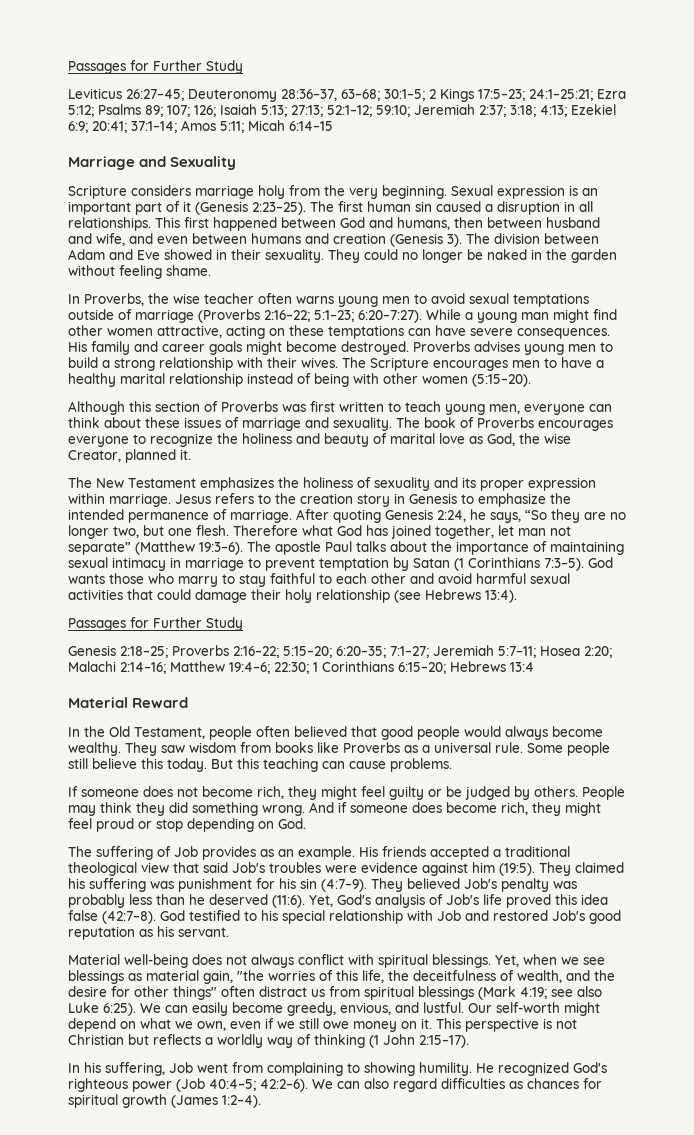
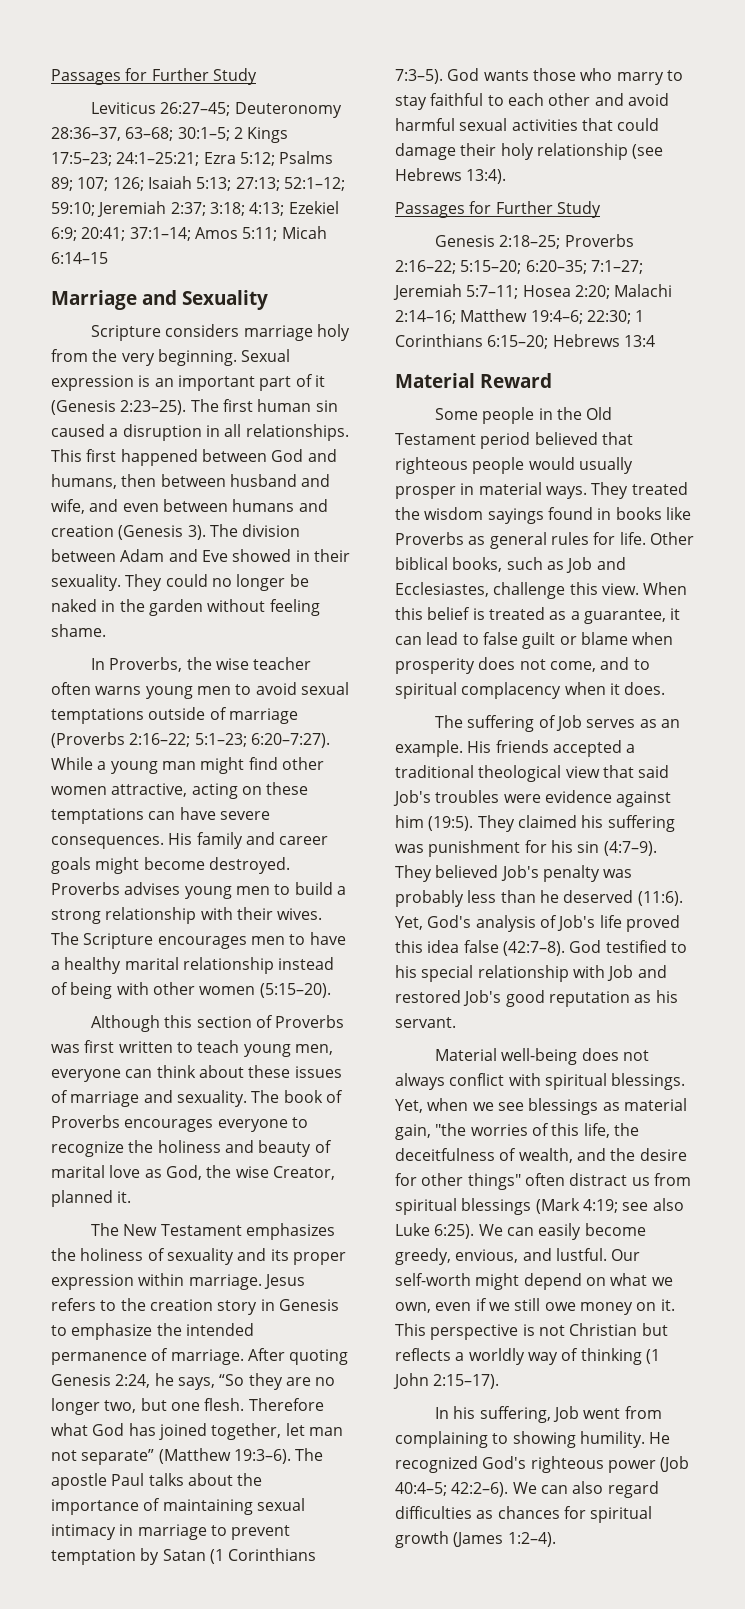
[68,726,290,740] In the Old Testament, people often -> [435,407,613,424] [395,432,531,449] Some people in the Old Testament period
[381,726,413,740] good -> [395,457,468,474] righteous
[505,726,603,740] [68,742,610,756] [68,758,452,772] [68,786,625,800] [68,802,601,816] [68,818,306,832] always become wealthy. They saw wisdom from books like Proverbs as a universal rule. Some people still believe this today. But this teaching can cause problems. // If someone does not become rich, they might feel guilty or be judged by others. People may think they did something wrong. And if someone does become rich, they might feel proud or stop depending on God. -> [578,457,633,474] [395,482,688,499] [395,507,691,524] [395,532,694,549] [395,557,626,573] [395,582,688,599] [395,607,681,624] [395,632,674,649] [395,657,650,674] [395,682,666,699] usually prosper in material ways. They treated the wisdom sayings found in books like Proverbs as general rules for life. Other biblical books, such as Job and Ecclesiastes, challenge this view. When this belief is treated as a guarantee, it can lead to false guilt or blame when prosperity does not come, and to spiritual complacency when it does.
[202,846,256,860] provides -> [586,719,636,728] serves

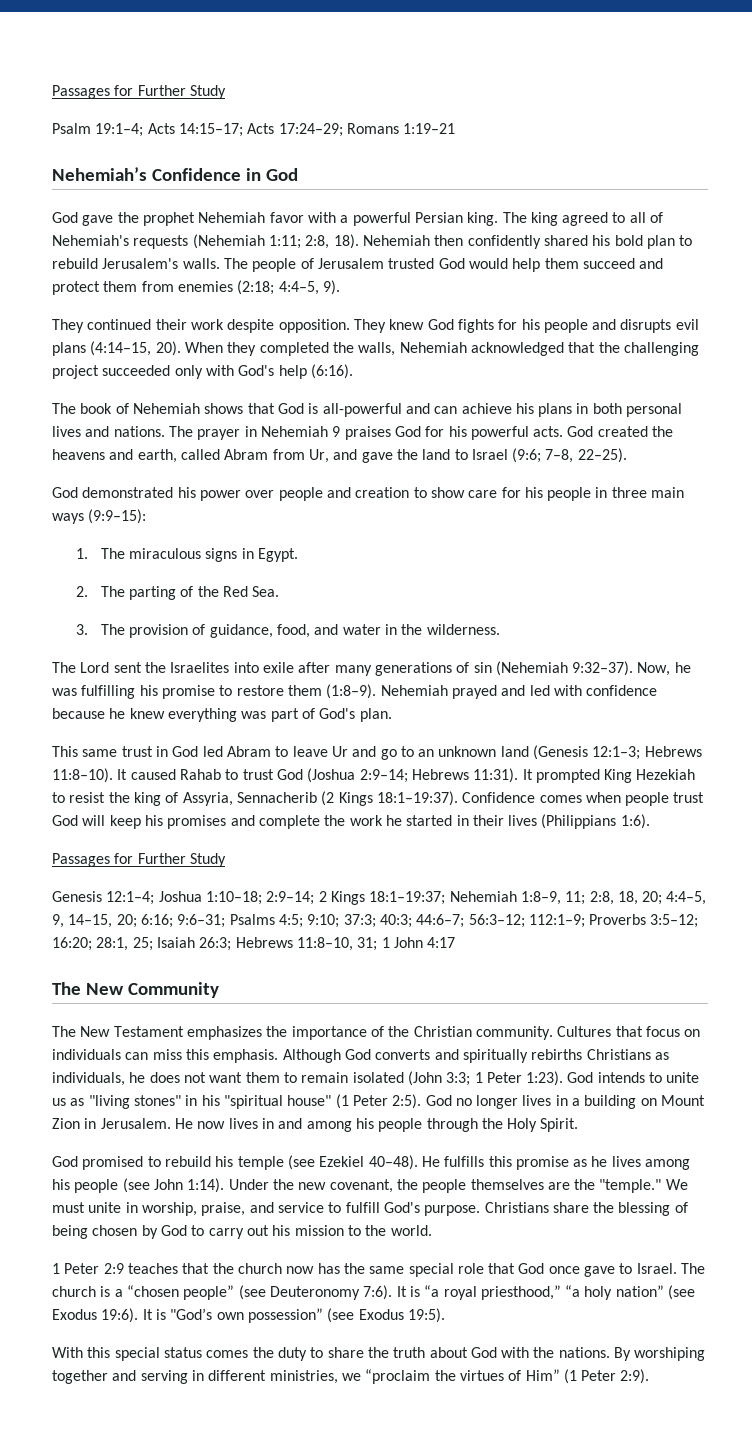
[51,68,257,85] [91,102,342,118] [51,127,289,143] [51,151,334,166] [51,176,345,191] [51,201,339,217] [51,226,327,241] [51,252,108,264] [51,290,268,310] [91,324,351,341] [51,349,291,366] [51,374,325,391] [51,399,338,415] [51,424,349,441] [51,449,337,466] [51,474,331,489] [51,499,328,514] [51,524,301,540] [51,549,350,562] [51,574,309,591] [51,599,320,616] [51,624,106,637] [91,657,312,672] [51,682,349,699] [51,707,298,724] [51,732,330,748] [51,757,324,774] [51,782,309,799] [51,807,270,824] [51,832,329,849] [51,857,290,874] [51,882,346,899] [51,907,323,924] [51,932,346,949] [51,957,335,974] [51,982,331,999] [91,1015,345,1032] [51,1040,333,1057] [51,1065,342,1082] [51,1090,343,1107] [51,1115,308,1132] [51,1140,332,1157] [51,1165,335,1180] [51,1190,132,1207] [91,1223,336,1240] [51,1248,346,1265] [51,1273,305,1290] [51,1298,339,1315] [51,1323,254,1340] [51,1348,349,1365] [51,1373,336,1390] [51,1398,324,1415] [51,1423,343,1440] [51,1448,324,1465] [51,1473,263,1490] [51,1498,305,1515] [51,1524,291,1540] [51,1548,317,1565] [395,68,683,85] [395,93,669,110] [395,118,660,131] [395,143,664,160] [395,168,507,184] Passages for Further Study // Leviticus 26:27–45; Deuteronomy 28:36–37, 63–68; 30:1–5; 2 Kings 17:5–23; 24:1–25:21; Ezra 5:12; Psalms 89; 107; 126; Isaiah 5:13; 27:13; 52:1–12; 59:10; Jeremiah 2:37; 3:18; 4:13; Ezekiel 6:9; 20:41; 37:1–14; Amos 5:11; Micah 6:14–15 // Marriage and Sexuality // Scripture considers marriage holy from the very beginning. Sexual expression is an important part of it (Genesis 2:23–25). The first human sin caused a disruption in all relationships. This first happened between God and humans, then between husband and wife, and even between humans and creation (Genesis 3). The division between Adam and Eve showed in their sexuality. They could no longer be naked in the garden without feeling shame. // In Proverbs, the wise teacher often warns young men to avoid sexual temptations outside of marriage (Proverbs 2:16–22; 5:1–23; 6:20–7:27). While a young man might find other women attractive, acting on these temptations can have severe consequences. His family and career goals might become destroyed. Proverbs advises young men to build a strong relationship with their wives. The Scripture encourages men to have a healthy marital relationship instead of being with other women (5:15–20). // Although this section of Proverbs was first written to teach young men, everyone can think about these issues of marriage and sexuality. The book of Proverbs encourages everyone to recognize the holiness and beauty of marital love as God, the wise Creator, planned it. // The New Testament emphasizes the holiness of sexuality and its proper expression within marriage. Jesus refers to the creation story in Genesis to emphasize the intended permanence of marriage. After quoting Genesis 2:24, he says, “So they are no longer two, but one flesh. Therefore what God has joined together, let man not separate” (Matthew 19:3–6). The apostle Paul talks about the importance of maintaining sexual intimacy in marriage to prevent temptation by Satan (1 Corinthians 7:3–5). God wants those who marry to stay faithful to each other and avoid harmful sexual activities that could damage their holy relationship (see Hebrews 13:4). -> [52,85,226,99] [52,123,456,137] [52,167,298,181] [52,212,664,226] [52,234,693,249] [52,258,664,272] [52,280,340,295] [52,319,699,333] [52,341,699,356] [52,364,353,379] [52,403,683,417] [52,426,674,440] [52,448,627,463] [52,487,685,501] [52,509,147,524] [76,548,298,562] [76,586,280,600] [76,624,500,638] [52,661,691,676] [52,684,658,699] [52,708,392,722] [52,745,702,760] [52,768,696,783] [52,791,705,806] [52,814,650,829] Passages for Further Study // Psalm 19:1–4; Acts 14:15–17; Acts 17:24–29; Romans 1:19–21 // Nehemiah’s Confidence in God // God gave the prophet Nehemiah favor with a powerful Persian king. The king agreed to all of Nehemiah's requests (Nehemiah 1:11; 2:8, 18). Nehemiah then confidently shared his bold plan to rebuild Jerusalem's walls. The people of Jerusalem trusted God would help them succeed and protect them from enemies (2:18; 4:4–5, 9). // They continued their work despite opposition. They knew God fights for his people and disrupts evil plans (4:14–15, 20). When they completed the walls, Nehemiah acknowledged that the challenging project succeeded only with God's help (6:16). // The book of Nehemiah shows that God is all-powerful and can achieve his plans in both personal lives and nations. The prayer in Nehemiah 9 praises God for his powerful acts. God created the heavens and earth, called Abram from Ur, and gave the land to Israel (9:6; 7–8, 22–25). // God demonstrated his power over people and creation to show care for his people in three main ways (9:9–15): // 1. The miraculous signs in Egypt. // 2. The parting of the Red Sea. // 3. The provision of guidance, food, and water in the wilderness. // The Lord sent the Israelites into exile after many generations of sin (Nehemiah 9:32–37). Now, he was fulfilling his promise to restore them (1:8–9). Nehemiah prayed and led with confidence because he knew everything was part of God's plan. // This same trust in God led Abram to leave Ur and go to an unknown land (Genesis 12:1–3; Hebrews 11:8–10). It caused Rahab to trust God (Joshua 2:9–14; Hebrews 11:31). It prompted King Hezekiah to resist the king of Assyria, Sennacherib (2 Kings 18:1–19:37). Confidence comes when people trust God will keep his promises and complete the work he started in their lives (Philippians 1:6).
[499,234,634,249] [395,260,643,274] [393,284,673,300] [395,309,645,324] [395,334,655,349] [395,373,552,388] [435,407,613,424] [395,432,633,449] [395,457,633,474] [395,482,688,499] [395,507,691,524] [395,532,694,549] [395,557,626,573] [395,582,688,599] [395,607,681,624] [395,632,674,649] [395,657,650,674] [395,682,666,699] [435,715,681,732] [395,740,636,757] [395,765,670,782] [393,790,672,807] [395,815,675,832] [395,840,657,857] [395,865,633,882] [395,890,683,907] [395,915,680,932] [395,940,687,956] [395,965,667,982] [395,990,678,1007] [395,1017,456,1028] [435,1048,650,1065] [395,1073,686,1090] [395,1098,687,1115] [395,1123,639,1140] [395,1148,687,1163] [395,1173,691,1190] [395,1198,684,1215] [395,1223,646,1240] [395,1248,641,1265] [395,1273,673,1290] [395,1298,675,1315] [395,1323,668,1340] [395,1348,660,1365] [393,1373,500,1389] [435,1406,662,1423] [395,1431,671,1448] [395,1456,690,1473] [395,1481,659,1498] [395,1506,653,1523] [395,1531,556,1548] 2:18–25; Proverbs 2:16–22; 5:15–20; 6:20–35; 7:1–27; Jeremiah 5:7–11; Hosea 2:20; Malachi 2:14–16; Matthew 19:4–6; 22:30; 1 Corinthians 6:15–20; Hebrews 13:4 // Material Reward // Some people in the Old Testament period believed that righteous people would usually prosper in material ways. They treated the wisdom sayings found in books like Proverbs as general rules for life. Other biblical books, such as Job and Ecclesiastes, challenge this view. When this belief is treated as a guarantee, it can lead to false guilt or blame when prosperity does not come, and to spiritual complacency when it does. // The suffering of Job serves as an example. His friends accepted a traditional theological view that said Job's troubles were evidence against him (19:5). They claimed his suffering was punishment for his sin (4:7–9). They believed Job's penalty was probably less than he deserved (11:6). Yet, God's analysis of Job's life proved this idea false (42:7–8). God testified to his special relationship with Job and restored Job's good reputation as his servant. // Material well-being does not always conflict with spiritual blessings. Yet, when we see blessings as material gain, "the worries of this life, the deceitfulness of wealth, and the desire for other things" often distract us from spiritual blessings (Mark 4:19; see also Luke 6:25). We can easily become greedy, envious, and lustful. Our self-worth might depend on what we own, even if we still owe money on it. This perspective is not Christian but reflects a worldly way of thinking (1 John 2:15–17). // In his suffering, Job went from complaining to showing humility. He recognized God's righteous power (Job 40:4–5; 42:2–6). We can also regard difficulties as chances for spiritual growth (James 1:2–4). -> [106,891,707,905] [52,914,699,928] [52,937,456,951] [52,982,219,998] [52,1026,701,1040] [52,1049,669,1063] [52,1071,700,1086] [52,1094,706,1109] [52,1118,579,1132] [52,1155,691,1170] [52,1178,688,1193] [52,1202,688,1216] [52,1225,432,1239] [52,1263,706,1277] [52,1285,696,1300] [52,1308,445,1323] [52,1347,706,1361] [52,1369,650,1384] 12:1–4; Joshua 1:10–18; 2:9–14; 2 Kings 18:1–19:37; Nehemiah 1:8–9, 11; 2:8, 18, 20; 4:4–5, 9, 14–15, 20; 6:16; 9:6–31; Psalms 4:5; 9:10; 37:3; 40:3; 44:6–7; 56:3–12; 112:1–9; Proverbs 3:5–12; 16:20; 28:1, 25; Isaiah 26:3; Hebrews 11:8–10, 31; 1 John 4:17 // The New Community // The New Testament emphasizes the importance of the Christian community. Cultures that focus on individuals can miss this emphasis. Although God converts and spiritually rebirths Christians as individuals, he does not want them to remain isolated (John 3:3; 1 Peter 1:23). God intends to unite us as "living stones" in his "spiritual house" (1 Peter 2:5). God no longer lives in a building on Mount Zion in Jerusalem. He now lives in and among his people through the Holy Spirit. // God promised to rebuild his temple (see Ezekiel 40–48). He fulfills this promise as he lives among his people (see John 1:14). Under the new covenant, the people themselves are the "temple." We must unite in worship, praise, and service to fulfill God's purpose. Christians share the blessing of being chosen by God to carry out his mission to the world. // 1 Peter 2:9 teaches that the church now has the same special role that God once gave to Israel. The church is a “chosen people” (see Deuteronomy 7:6). It is “a royal priesthood,” “a holy nation” (see Exodus 19:6). It is "God’s own possession” (see Exodus 19:5). // With this special status comes the duty to share the truth about God with the nations. By worshiping together and serving in different ministries, we “proclaim the virtues of Him” (1 Peter 2:9).

